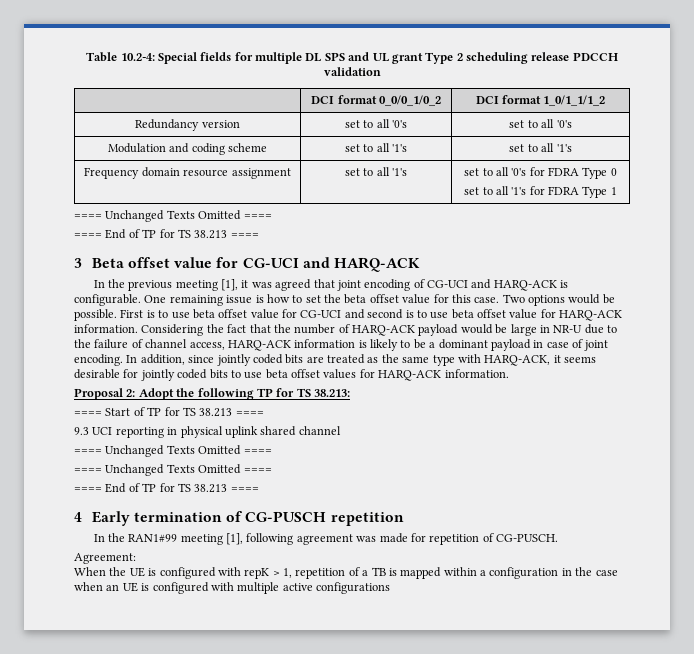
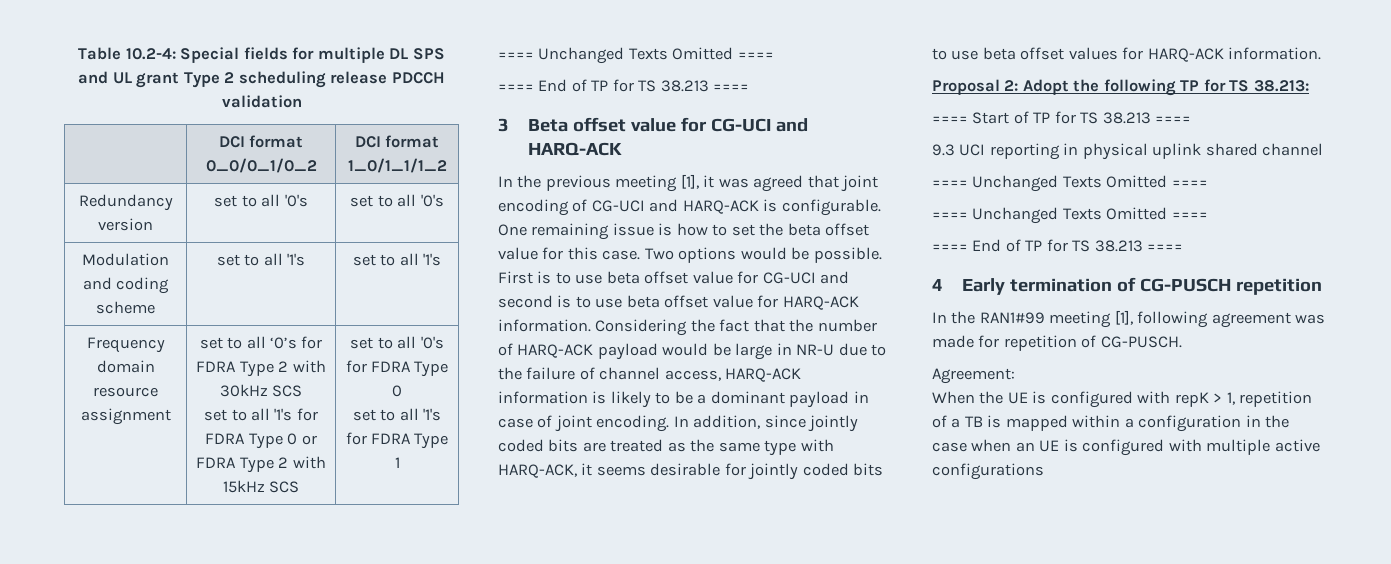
[392,168,408,176] '1's -> [269,336,323,349] [196,360,326,377] [219,384,303,397] [204,408,318,421] [205,433,317,449] [196,456,326,473] [222,480,300,493] ‘0’s for FDRA Type 2 with 30kHz SCS // set to all '1's for FDRA Type 0 or FDRA Type 2 with 15kHz SCS

